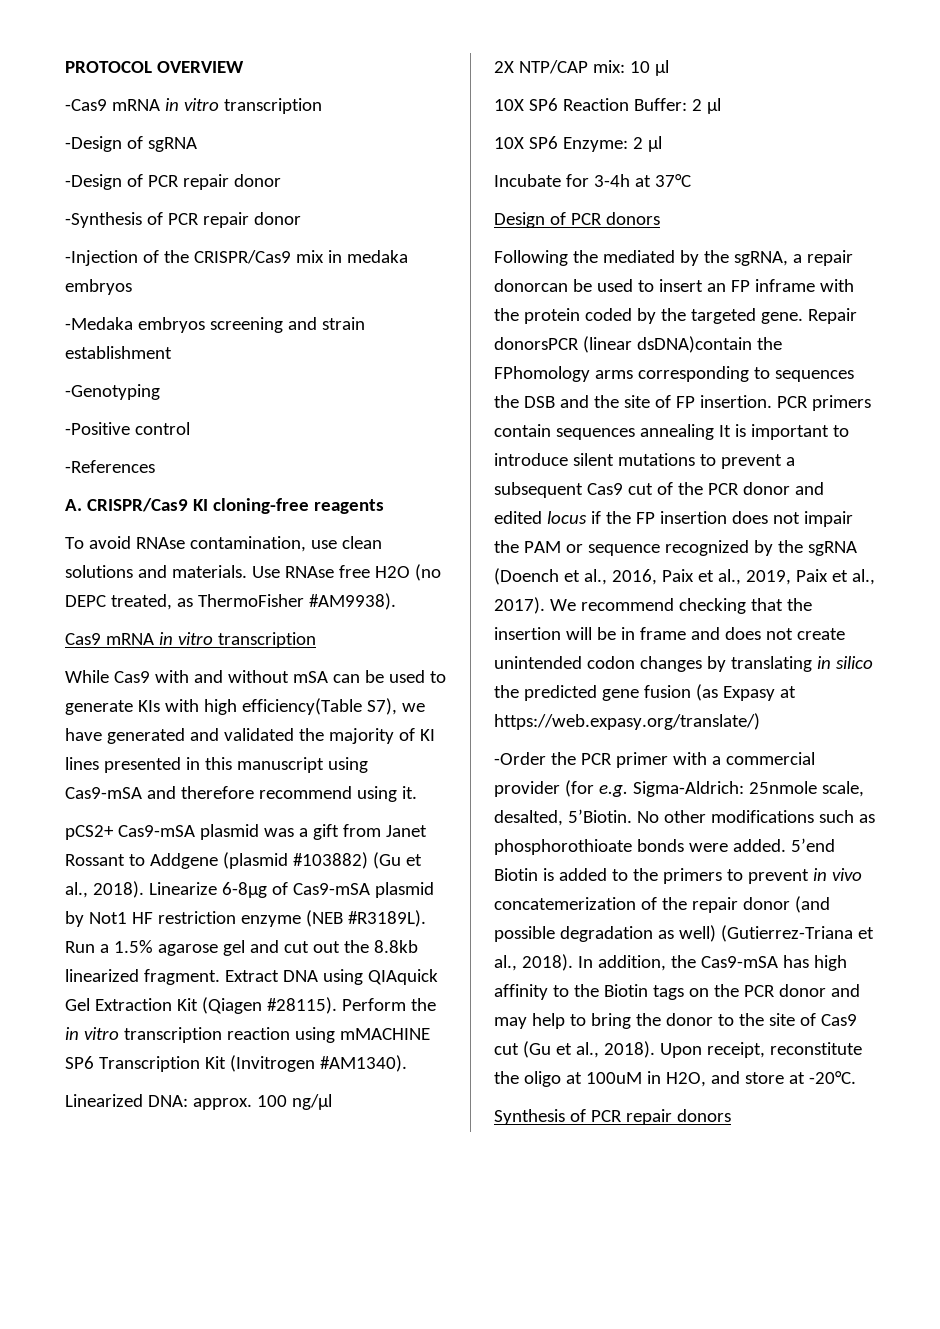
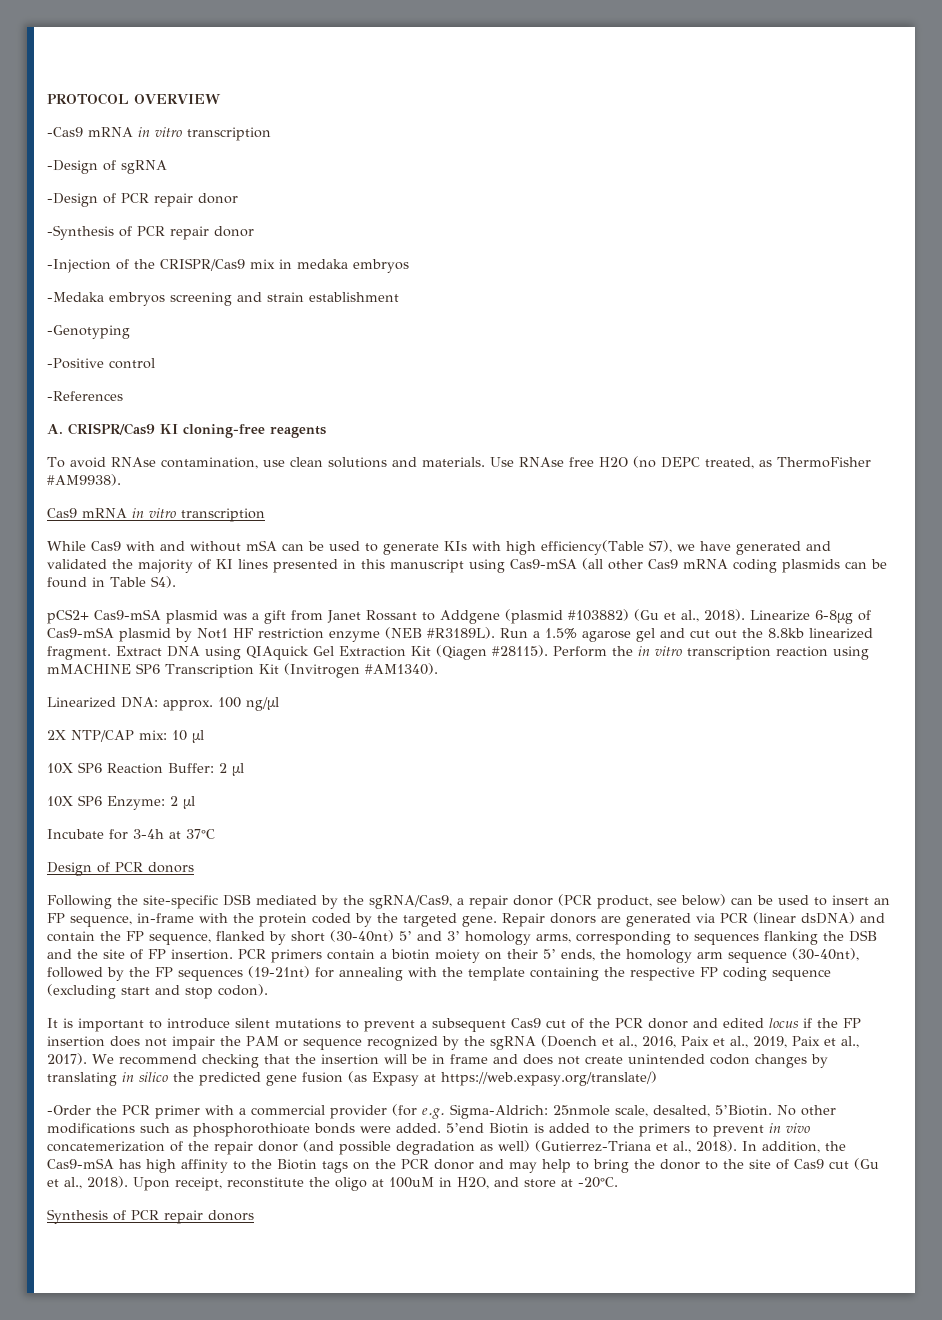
[146,786,417,802] and therefore recommend using it. -> [582,558,887,573] [47,576,176,588] (all other Cas9 mRNA coding plasmids can be found in Table S4).
(598, 256) none -> [143,894,251,909] site-specific DSB
[733,251,788,266] sgRNA, -> [369,895,452,909] sgRNA/Cas9,
[494,279,568,292] donorcan -> [513,894,753,909] donor (PCR product, see below) can
[754,279,815,292] inframe -> [70,913,194,927] sequence, in-frame
[494,336,782,353] [494,366,633,382] donorsPCR (linear dsDNA)contain the FPhomology arms -> [550,912,885,927] [47,930,571,945] donors are generated via PCR (linear dsDNA) and contain the FP sequence, flanked by short (30-40nt) 5’ and 3’ homology arms,
(854, 376) none -> [764,931,818,945] flanking
[555,424,714,440] sequences annealing -> [380,948,859,963] [47,966,831,981] [47,984,268,999] a biotin moiety on their 5’ ends, the homology arm sequence (30-40nt), followed by the FP sequences (19-21nt) for annealing with the template containing the respective FP coding sequence (excluding start and stop codon). //

